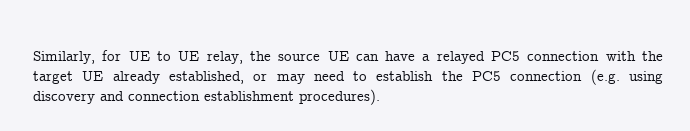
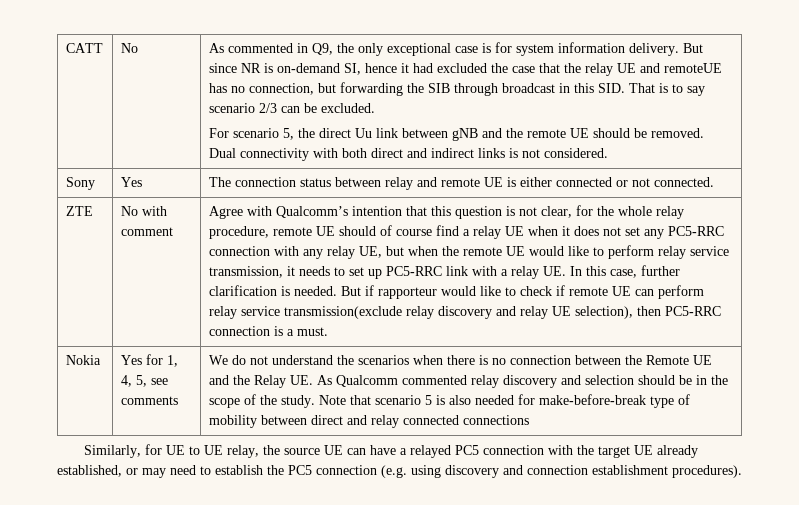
(33, 57) none -> [65,43,103,53] [120,43,138,53] [208,42,703,56] [208,63,722,76] [208,82,705,96] [208,103,375,113] [208,128,704,141] [208,148,608,161] [65,177,95,190] [120,177,142,187] [208,177,714,190] [65,206,93,216] [120,206,167,216] [120,227,173,236] [208,205,684,219] [208,225,724,239] [208,245,729,259] [208,265,680,279] [208,285,704,299] [208,306,721,319] [208,326,328,336] [65,355,101,365] [120,354,178,367] [120,375,168,387] [120,396,178,405] [208,355,712,365] [208,375,728,388] [208,394,690,408] [208,415,529,428] CATT | No | As commented in Q9, the only exceptional case is for system information delivery. But since NR is on-demand SI, hence it had excluded the case that the relay UE and remoteUE has no connection, but forwarding the SIB through broadcast in this SID. That is to say scenario 2/3 can be excluded. // For scenario 5, the direct Uu link between gNB and the remote UE should be removed. Dual connectivity with both direct and indirect links is not considered. // Sony | Yes | The connection status between relay and remote UE is either connected or not connected. // ZTE | No with comment | Agree with Qualcomm’s intention that this question is not clear, for the whole relay procedure, remote UE should of course find a relay UE when it does not set any PC5-RRC connection with any relay UE, but when the remote UE would like to perform relay service transmission, it needs to set up PC5-RRC link with a relay UE. In this case, further clarification is needed. But if rapporteur would like to check if remote UE can perform relay service transmission(exclude relay discovery and relay UE selection), then PC5-RRC connection is a must. // Nokia | Yes for 1, 4, 5, see comments | We do not understand the scenarios when there is no connection between the Remote UE and the Relay UE. As Qualcomm commented relay discovery and selection should be in the scope of the study. Note that scenario 5 is also needed for make-before-break type of mobility between direct and relay connected connections //

